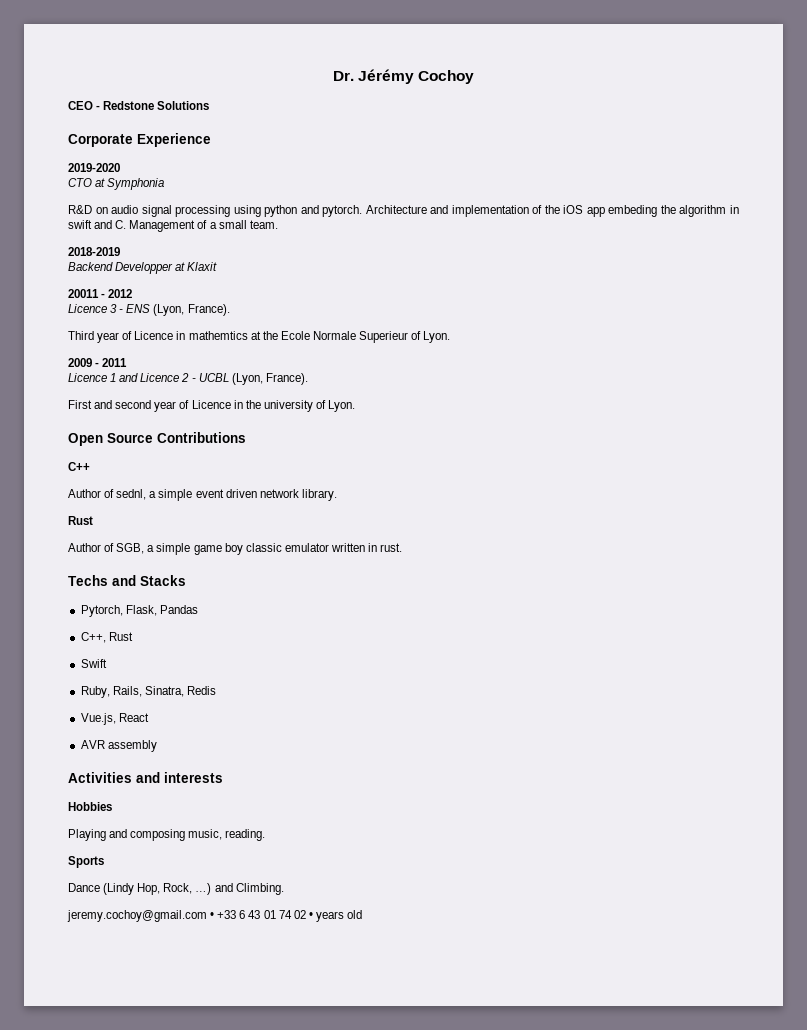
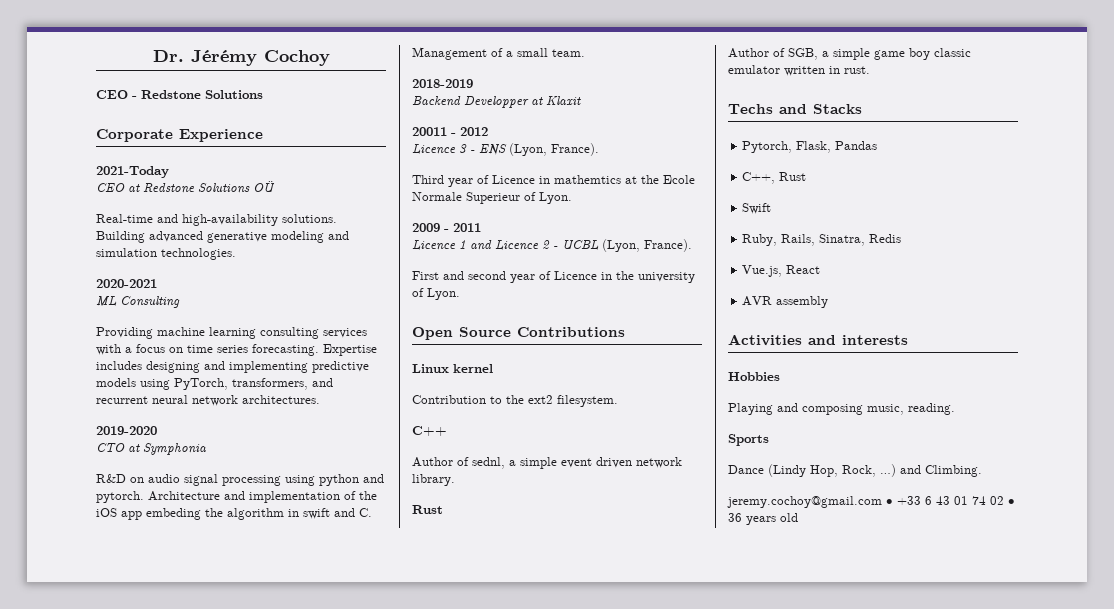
(211, 140) none -> [96,166,169,178] [96,181,275,193] [96,214,337,226] [96,231,349,243] [96,248,236,260] [96,279,157,288] [96,296,180,308] [96,327,367,339] [96,344,377,356] [96,361,369,373] [96,378,333,390] [96,395,320,406] // 2021-Today // CEO at Redstone Solutions OÜ // Real-time and high-availability solutions. Building advanced generative modeling and simulation technologies. // 2020-2021 // ML Consulting // Providing machine learning consulting services with a focus on time series forecasting. Expertise includes designing and implementing predictive models using PyTorch, transformers, and recurrent neural network architectures.
(246, 437) none -> [412,364,493,373] [412,395,618,407] // Linux kernel // Contribution to the ext2 filesystem.
(313, 915) none -> [728,513,742,522] 36

